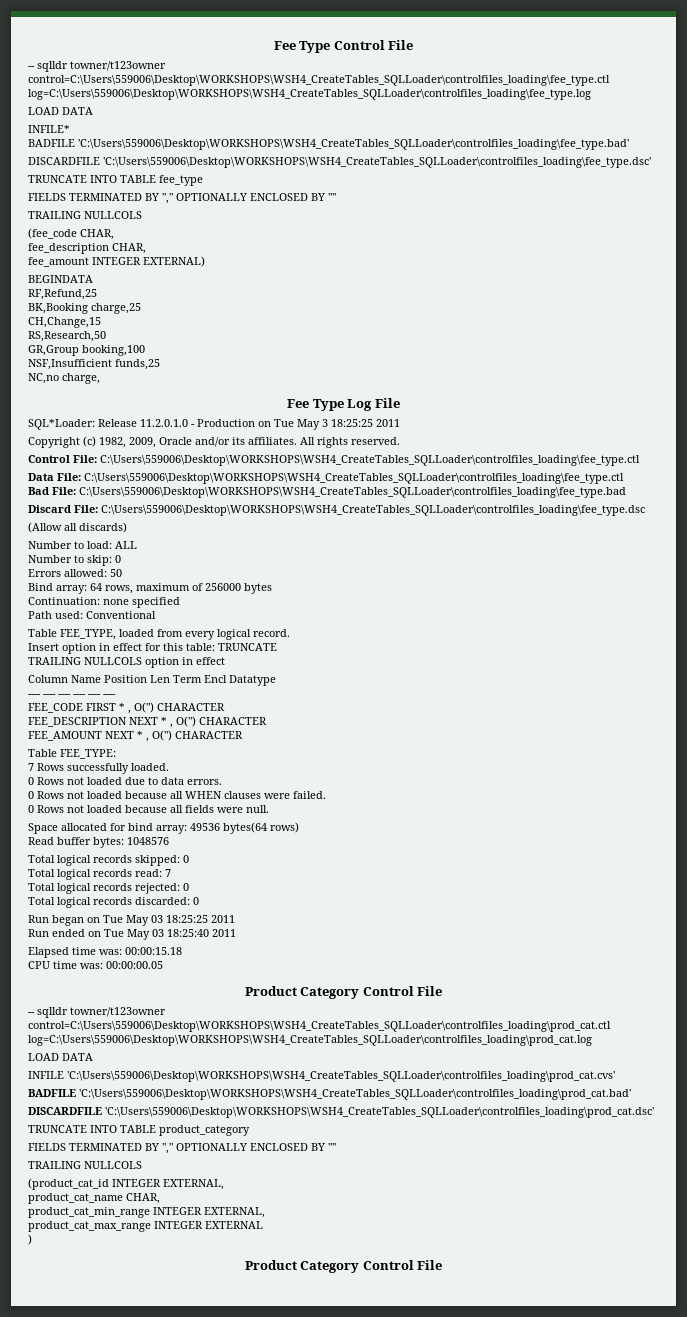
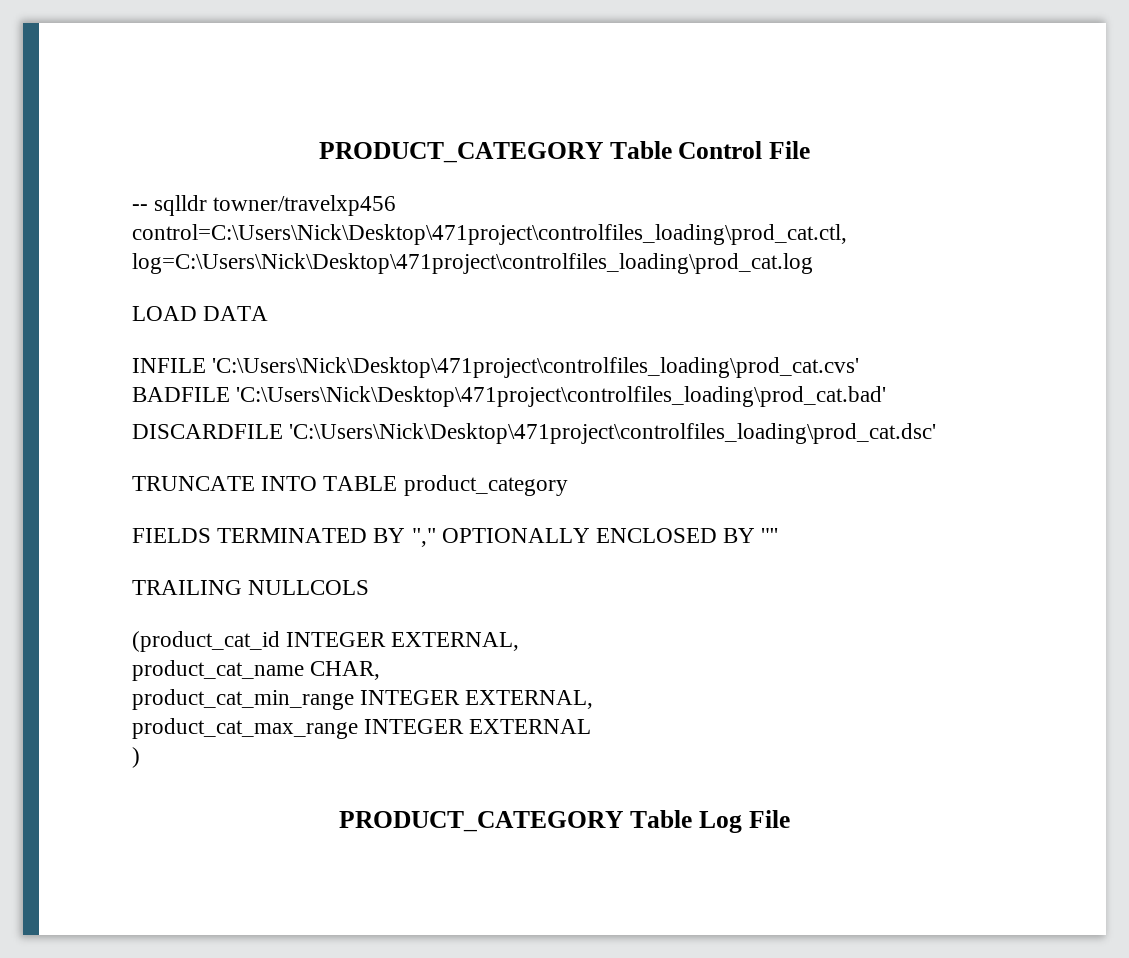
[273,40,414,53] [28,61,166,72] [28,75,610,86] [28,89,591,100] [28,107,93,115] [28,125,70,133] [28,139,629,150] [28,157,651,168] [28,175,203,186] [28,193,336,204] [28,211,142,219] [28,228,114,240] [28,243,146,254] [28,256,205,267] [28,275,93,283] [28,289,97,300] [28,303,141,314] [28,317,101,328] [28,331,106,342] [28,345,145,356] [28,359,160,370] [28,373,100,384] [287,398,400,411] [28,419,400,430] [28,436,400,448] [28,455,640,466] [28,473,624,484] [28,487,626,498] [28,505,645,516] [28,522,127,533] [28,541,137,549] [28,555,121,566] [28,569,122,577] [28,583,272,594] [28,597,180,608] [28,611,156,619] [28,629,290,640] [28,643,277,654] [28,657,225,668] [28,675,276,686] [28,694,116,697] [28,702,225,714] [28,716,267,728] [28,730,243,742] [28,749,116,759] [28,763,169,774] [28,777,222,785] [28,791,326,799] [28,805,269,813] [28,822,299,834] [28,837,169,848] [28,855,189,866] [28,869,171,880] [28,883,189,894] [28,897,199,908] [28,915,235,926] [28,929,236,940] [28,947,182,958] [28,961,163,969] [244,986,443,999] [28,1007,166,1018] [28,1021,611,1032] [28,1035,592,1046] Fee Type Control File // -- sqlldr towner/t123owner control=C:\Users\559006\Desktop\WORKSHOPS\WSH4_CreateTables_SQLLoader\controlfiles_loading\fee_type.ctl log=C:\Users\559006\Desktop\WORKSHOPS\WSH4_CreateTables_SQLLoader\controlfiles_loading\fee_type.log // LOAD DATA // INFILE* // BADFILE 'C:\Users\559006\Desktop\WORKSHOPS\WSH4_CreateTables_SQLLoader\controlfiles_loading\fee_type.bad' // DISCARDFILE 'C:\Users\559006\Desktop\WORKSHOPS\WSH4_CreateTables_SQLLoader\controlfiles_loading\fee_type.dsc' // TRUNCATE INTO TABLE fee_type // FIELDS TERMINATED BY "," OPTIONALLY ENCLOSED BY '"' // TRAILING NULLCOLS // (fee_code CHAR, // fee_description CHAR, // fee_amount INTEGER EXTERNAL) // BEGINDATA // RF,Refund,25 // BK,Booking charge,25 // CH,Change,15 // RS,Research,50 // GR,Group booking,100 // NSF,Insufficient funds,25 // NC,no charge, // Fee Type Log File // SQL*Loader: Release 11.2.0.1.0 - Production on Tue May 3 18:25:25 2011 // Copyright (c) 1982, 2009, Oracle and/or its affiliates. All rights reserved. // Control File: C:\Users\559006\Desktop\WORKSHOPS\WSH4_CreateTables_SQLLoader\controlfiles_loading\fee_type.ctl // Data File: C:\Users\559006\Desktop\WORKSHOPS\WSH4_CreateTables_SQLLoader\controlfiles_loading\fee_type.ctl // Bad File: C:\Users\559006\Desktop\WORKSHOPS\WSH4_CreateTables_SQLLoader\controlfiles_loading\fee_type.bad // Discard File: C:\Users\559006\Desktop\WORKSHOPS\WSH4_CreateTables_SQLLoader\controlfiles_loading\fee_type.dsc // (Allow all discards) // Number to load: ALL // Number to skip: 0 // Errors allowed: 50 // Bind array: 64 rows, maximum of 256000 bytes // Continuation: none specified // Path used: Conventional // Table FEE_TYPE, loaded from every logical record. // Insert option in effect for this table: TRUNCATE // TRAILING NULLCOLS option in effect // Column Name Position Len Term Encl Datatype // ---- ---- ---- ---- ---- ---- // FEE_CODE FIRST * , O(") CHARACTER // FEE_DESCRIPTION NEXT * , O(") CHARACTER // FEE_AMOUNT NEXT * , O(") CHARACTER // Table FEE_TYPE: // 7 Rows successfully loaded. // 0 Rows not loaded due to data errors. // 0 Rows not loaded because all WHEN clauses were failed. // 0 Rows not loaded because all fields were null. // Space allocated for bind array: 49536 bytes(64 rows) // Read buffer bytes: 1048576 // Total logical records skipped: 0 // Total logical records read: 7 // Total logical records rejected: 0 // Total logical records discarded: 0 // Run began on Tue May 03 18:25:25 2011 // Run ended on Tue May 03 18:25:40 2011 // Elapsed time was: 00:00:15.18 // CPU time was: 00:00:00.05 // Product Category Control File // -- sqlldr towner/t123owner control=C:\Users\559006\Desktop\WORKSHOPS\WSH4_CreateTables_SQLLoader\controlfiles_loading\prod_cat.ctl log=C:\Users\559006\Desktop\WORKSHOPS\WSH4_CreateTables_SQLLoader\controlfiles_loading\prod_cat.log -> [318,141,811,163] [132,195,397,216] [132,224,847,245] [132,253,813,274] PRODUCT_CATEGORY Table Control File // -- sqlldr towner/travelxp456 control=C:\Users\Nick\Desktop\471project\controlfiles_loading\prod_cat.ctl, log=C:\Users\Nick\Desktop\471project\controlfiles_loading\prod_cat.log
[67,1071,615,1082] [28,1089,631,1100] [28,1107,654,1118] 'C:\Users\559006\Desktop\WORKSHOPS\WSH4_CreateTables_SQLLoader\controlfiles_loading\prod_cat.cvs' // BADFILE 'C:\Users\559006\Desktop\WORKSHOPS\WSH4_CreateTables_SQLLoader\controlfiles_loading\prod_cat.bad' // DISCARDFILE 'C:\Users\559006\Desktop\WORKSHOPS\WSH4_CreateTables_SQLLoader\controlfiles_loading\prod_cat.dsc' -> [212,357,860,378] [132,386,887,407] [132,423,937,444] 'C:\Users\Nick\Desktop\471project\controlfiles_loading\prod_cat.cvs' // BADFILE 'C:\Users\Nick\Desktop\471project\controlfiles_loading\prod_cat.bad' // DISCARDFILE 'C:\Users\Nick\Desktop\471project\controlfiles_loading\prod_cat.dsc'
[244,1260,414,1273] Product Category Control -> [339,810,742,833] PRODUCT_CATEGORY Table Log

